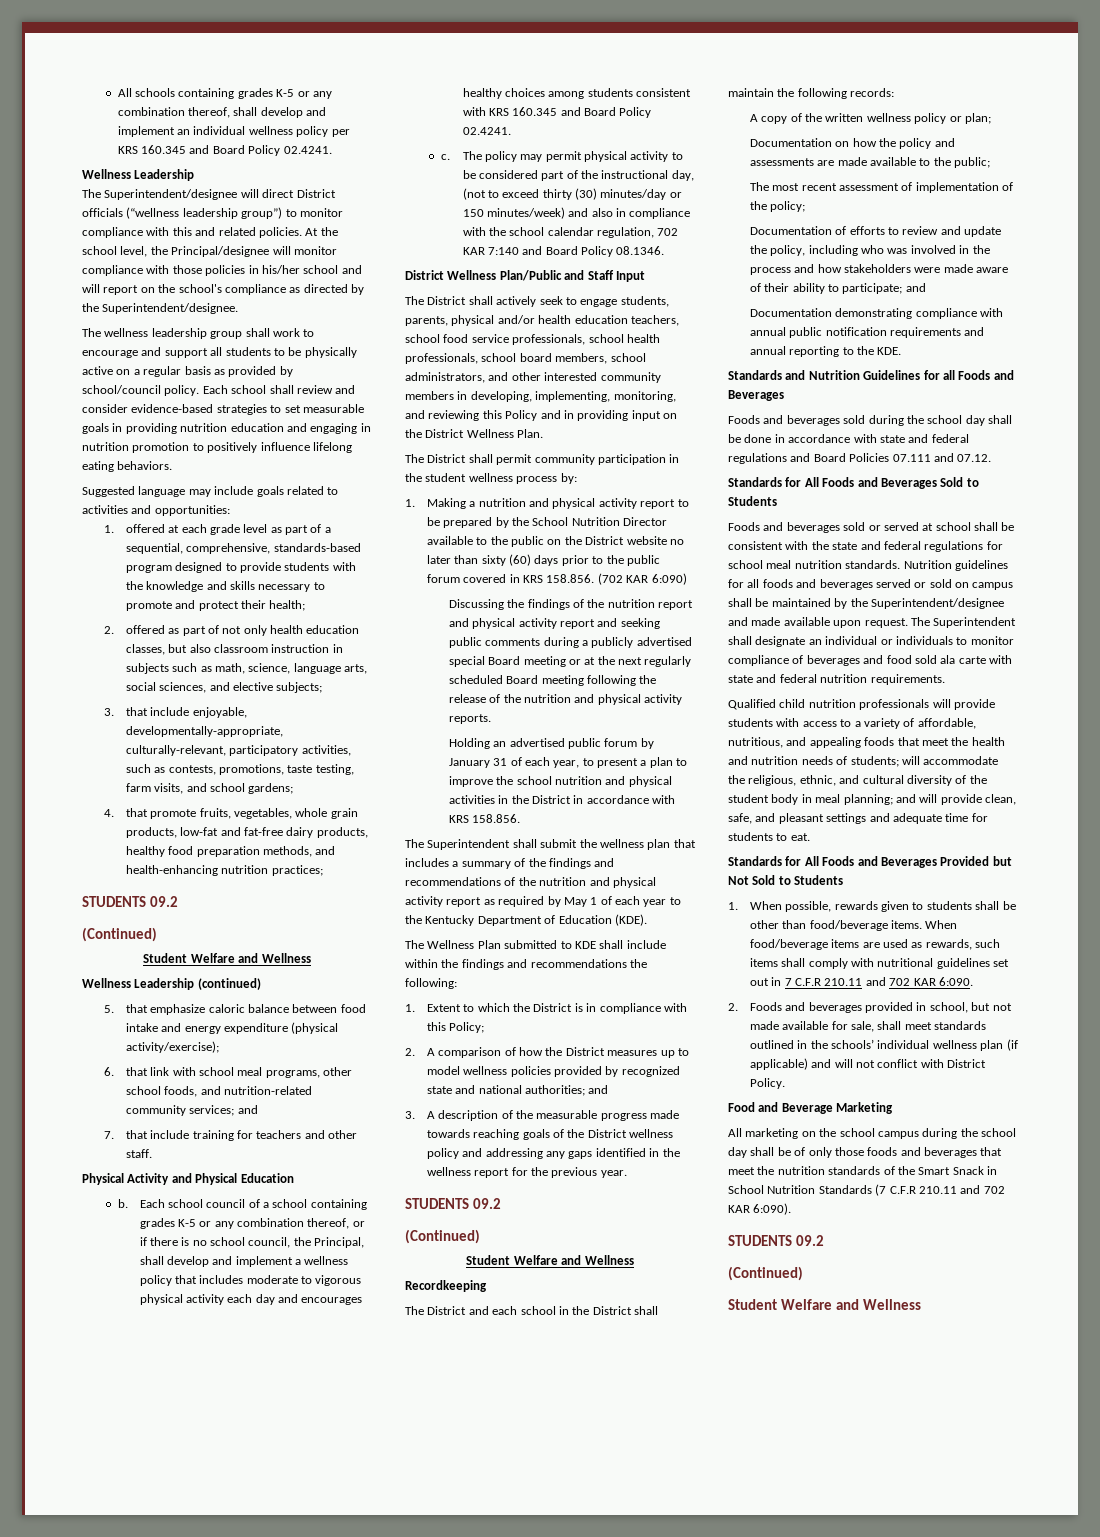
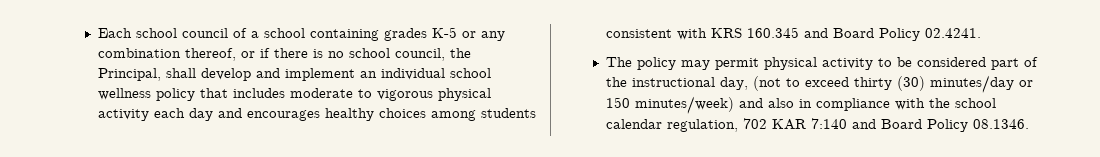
[117,88,332,99] [117,107,327,118] [117,126,350,137] [117,145,332,156] [82,169,195,181] [82,189,336,200] [82,207,343,219] [82,227,338,238] [82,246,337,257] [82,265,362,276] [82,284,364,295] [82,303,239,314] [82,328,315,339] [82,347,357,358] [82,366,293,377] [82,385,356,396] [82,404,364,415] [82,423,371,434] [82,442,352,453] [82,461,173,472] [82,486,339,497] [82,505,230,516] [103,524,331,535] [125,543,361,554] [125,562,356,573] [125,581,325,592] [125,600,306,611] [103,625,360,636] [125,644,343,655] [125,663,368,674] [125,682,323,693] [103,707,247,718] [125,726,283,737] [125,745,351,756] [125,764,354,775] [125,783,294,794] [103,808,358,819] [125,827,368,838] [125,846,336,857] [125,865,323,876] [82,896,178,907] [82,927,157,942] [143,953,311,963] [82,978,261,990] [103,1004,366,1015] [125,1022,339,1034] [125,1041,219,1053] [103,1067,353,1078] [125,1086,312,1097] [125,1105,258,1116] [103,1130,358,1141] [125,1149,152,1158] [82,1173,294,1185] [117,1199,128,1208] All schools containing grades K-5 or any combination thereof, shall develop and implement an individual wellness policy per KRS 160.345 and Board Policy 02.4241. // Wellness Leadership // The Superintendent/designee will direct District officials (“wellness leadership group”) to monitor compliance with this and related policies. At the school level, the Principal/designee will monitor compliance with those policies in his/her school and will report on the school's compliance as directed by the Superintendent/designee. // The wellness leadership group shall work to encourage and support all students to be physically active on a regular basis as provided by school/council policy. Each school shall review and consider evidence-based strategies to set measurable goals in providing nutrition education and engaging in nutrition promotion to positively influence lifelong eating behaviors. // Suggested language may include goals related to activities and opportunities: // 1. offered at each grade level as part of a sequential, comprehensive, standards-based program designed to provide students with the knowledge and skills necessary to promote and protect their health; // 2. offered as part of not only health education classes, but also classroom instruction in subjects such as math, science, language arts, social sciences, and elective subjects; // 3. that include enjoyable, developmentally-appropriate, culturally-relevant, participatory activities, such as contests, promotions, taste testing, farm visits, and school gardens; // 4. that promote fruits, vegetables, whole grain products, low-fat and fat-free dairy products, healthy food preparation methods, and health-enhancing nutrition practices; // STUDENTS 09.2 // (Continued) // Student Welfare and Wellness // Wellness Leadership (continued) // 5. that emphasize caloric balance between food intake and energy expenditure (physical activity/exercise); // 6. that link with school meal programs, other school foods, and nutrition-related community services; and // 7. that include training for teachers and other staff. // Physical Activity and Physical Education // b. -> (98, 33) none
[295,1259,302,1265] a -> [360,68,492,80] an individual school
[440,154,450,160] c. -> (982, 33) none
[405,270,645,282] [405,296,669,307] [405,315,679,326] [405,334,660,345] [405,353,646,364] [405,372,661,383] [405,391,676,402] [405,410,677,421] [405,429,544,438] [405,454,680,465] [405,473,577,484] [405,498,689,509] [426,517,668,528] [426,536,684,547] [426,554,660,566] [426,573,687,585] [448,599,694,610] [448,618,660,629] [448,637,692,648] [448,656,692,667] [448,675,657,686] [448,694,683,705] [448,714,491,724] [448,738,654,749] [448,757,688,768] [448,776,672,787] [448,795,676,804] [448,814,521,823] [405,839,696,850] [405,858,615,869] [405,877,656,888] [405,896,681,907] [405,914,647,926] [405,940,666,949] [405,959,647,970] [405,978,457,989] [405,1003,687,1014] [426,1022,485,1033] [405,1047,689,1058] [426,1066,680,1077] [426,1085,609,1096] [405,1110,680,1121] [426,1129,674,1140] [426,1148,680,1159] [426,1167,627,1178] [405,1198,501,1209] [405,1229,480,1244] [466,1255,634,1265] [405,1280,487,1292] [405,1306,658,1315] [728,88,895,99] [749,113,991,124] [749,138,955,149] [749,157,991,168] [749,182,1014,193] [749,201,806,212] [749,226,1002,237] [749,245,990,256] [749,264,1009,275] [749,283,926,294] [749,308,1004,319] [749,327,985,338] [749,346,902,357] [728,370,1014,380] [728,390,784,401] [728,415,1012,426] [728,434,969,443] [728,453,992,464] [728,477,979,489] [728,496,777,506] [728,522,1015,533] [728,541,1003,552] [728,560,1008,571] [728,579,1014,590] [728,598,1004,609] [728,617,1017,628] [728,636,1014,647] [728,655,1012,666] [728,674,945,685] [728,699,995,710] [728,718,976,729] [728,737,1005,748] [728,756,999,767] [728,775,987,786] [728,794,1016,805] [728,813,988,824] [728,832,810,841] [728,856,1012,868] [728,875,844,885] [728,901,1016,912] [749,920,958,931] [749,939,1001,950] [749,958,1010,969] [749,977,973,986] [728,1002,1012,1013] [749,1021,987,1032] [749,1039,1018,1051] [749,1058,987,1070] [749,1078,785,1089] [728,1102,894,1114] [728,1128,1016,1139] [728,1147,1003,1158] [728,1166,997,1175] [728,1184,1005,1196] [728,1203,792,1215] [728,1235,824,1246] [728,1266,803,1281] [728,1299,921,1310] // District Wellness Plan/Public and Staff Input // The District shall actively seek to engage students, parents, physical and/or health education teachers, school food service professionals, school health professionals, school board members, school administrators, and other interested community members in developing, implementing, monitoring, and reviewing this Policy and in providing input on the District Wellness Plan. // The District shall permit community participation in the student wellness process by: // 1. Making a nutrition and physical activity report to be prepared by the School Nutrition Director available to the public on the District website no later than sixty (60) days prior to the public forum covered in KRS 158.856. (702 KAR 6:090) // Discussing the findings of the nutrition report and physical activity report and seeking public comments during a publicly advertised special Board meeting or at the next regularly scheduled Board meeting following the release of the nutrition and physical activity reports. // Holding an advertised public forum by January 31 of each year, to present a plan to improve the school nutrition and physical activities in the District in accordance with KRS 158.856. // The Superintendent shall submit the wellness plan that includes a summary of the findings and recommendations of the nutrition and physical activity report as required by May 1 of each year to the Kentucky Department of Education (KDE). // The Wellness Plan submitted to KDE shall include within the findings and recommendations the following: // 1. Extent to which the District is in compliance with this Policy; // 2. A comparison of how the District measures up to model wellness policies provided by recognized state and national authorities; and // 3. A description of the measurable progress made towards reaching goals of the District wellness policy and addressing any gaps identified in the wellness report for the previous year. // STUDENTS 09.2 // (Continued) // Student Welfare and Wellness // Recordkeeping // The District and each school in the District shall maintain the following records: // A copy of the written wellness policy or plan; // Documentation on how the policy and assessments are made available to the public; // The most recent assessment of implementation of the policy; // Documentation of efforts to review and update the policy, including who was involved in the process and how stakeholders were made aware of their ability to participate; and // Documentation demonstrating compliance with annual public notification requirements and annual reporting to the KDE. // Standards and Nutrition Guidelines for all Foods and Beverages // Foods and beverages sold during the school day shall be done in accordance with state and federal regulations and Board Policies 07.111 and 07.12. // Standards for All Foods and Beverages Sold to Students // Foods and beverages sold or served at school shall be consistent with the state and federal regulations for school meal nutrition standards. Nutrition guidelines for all foods and beverages served or sold on campus shall be maintained by the Superintendent/designee and made available upon request. The Superintendent shall designate an individual or individuals to monitor compliance of beverages and food sold ala carte with state and federal nutrition requirements. // Qualified child nutrition professionals will provide students with access to a variety of affordable, nutritious, and appealing foods that meet the health and nutrition needs of students; will accommodate the religious, ethnic, and cultural diversity of the student body in meal planning; and will provide clean, safe, and pleasant settings and adequate time for students to eat. // Standards for All Foods and Beverages Provided but Not Sold to Students // 1. When possible, rewards given to students shall be other than food/beverage items. When food/beverage items are used as rewards, such items shall comply with nutritional guidelines set out in 7 C.F.R 210.11 and 702 KAR 6:090. // 2. Foods and beverages provided in school, but not made available for sale, shall meet standards outlined in the schools’ individual wellness plan (if applicable) and will not conflict with District Policy. // Food and Beverage Marketing // All marketing on the school campus during the school day shall be of only those foods and beverages that meet the nutrition standards of the Smart Snack in School Nutrition Standards (7 C.F.R 210.11 and 702 KAR 6:090). // STUDENTS 09.2 // (Continued) // Student Welfare and Wellness -> (1030, 124) none

